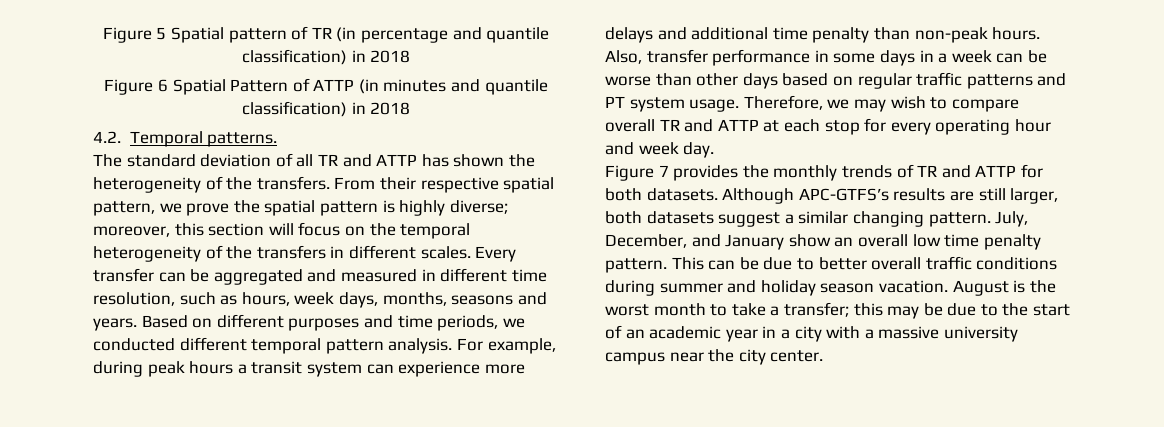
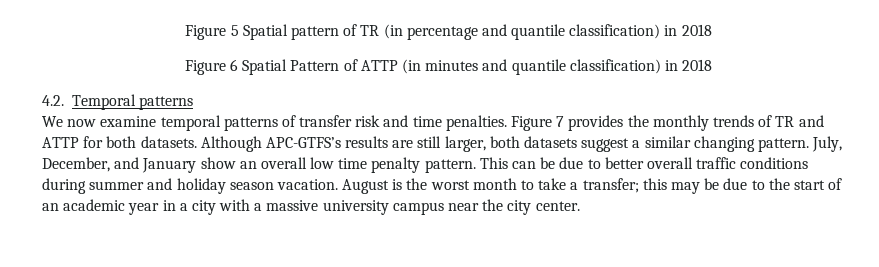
[207,132,278,147] [93,153,535,167] [93,176,555,193] [93,200,508,216] [93,222,471,239] [93,245,517,262] [93,268,547,285] [93,292,547,308] [93,314,525,331] [93,337,556,354] [93,361,525,377] [605,27,1041,43] [605,49,1047,66] [605,72,1067,89] [605,95,1019,112] [605,118,1051,135] [605,142,715,158] patterns. // The standard deviation of all TR and ATTP has shown the heterogeneity of the transfers. From their respective spatial pattern, we prove the spatial pattern is highly diverse; moreover, this section will focus on the temporal heterogeneity of the transfers in different scales. Every transfer can be aggregated and measured in different time resolution, such as hours, week days, months, seasons and years. Based on different purposes and time periods, we conducted different temporal pattern analysis. For example, during peak hours a transit system can experience more delays and additional time penalty than non-peak hours. Also, transfer performance in some days in a week can be worse than other days based on regular traffic patterns and PT system usage. Therefore, we may wish to compare overall TR and ATTP at each stop for every operating hour and week day. // -> [138,96,193,110] [42,115,507,131] patterns // We now examine temporal patterns of transfer risk and time penalties.

